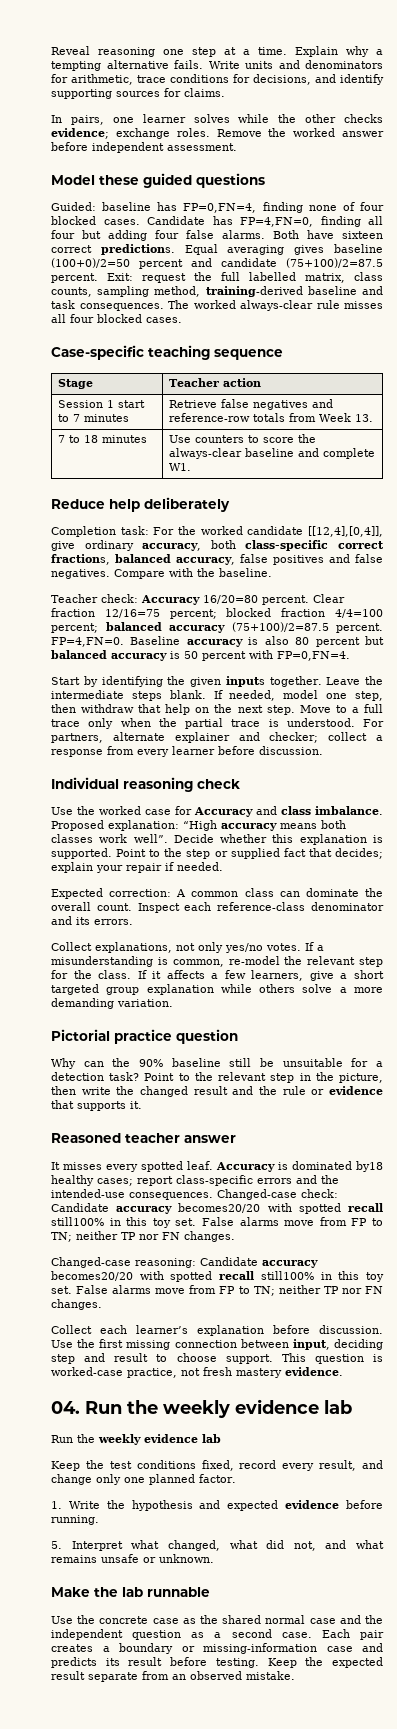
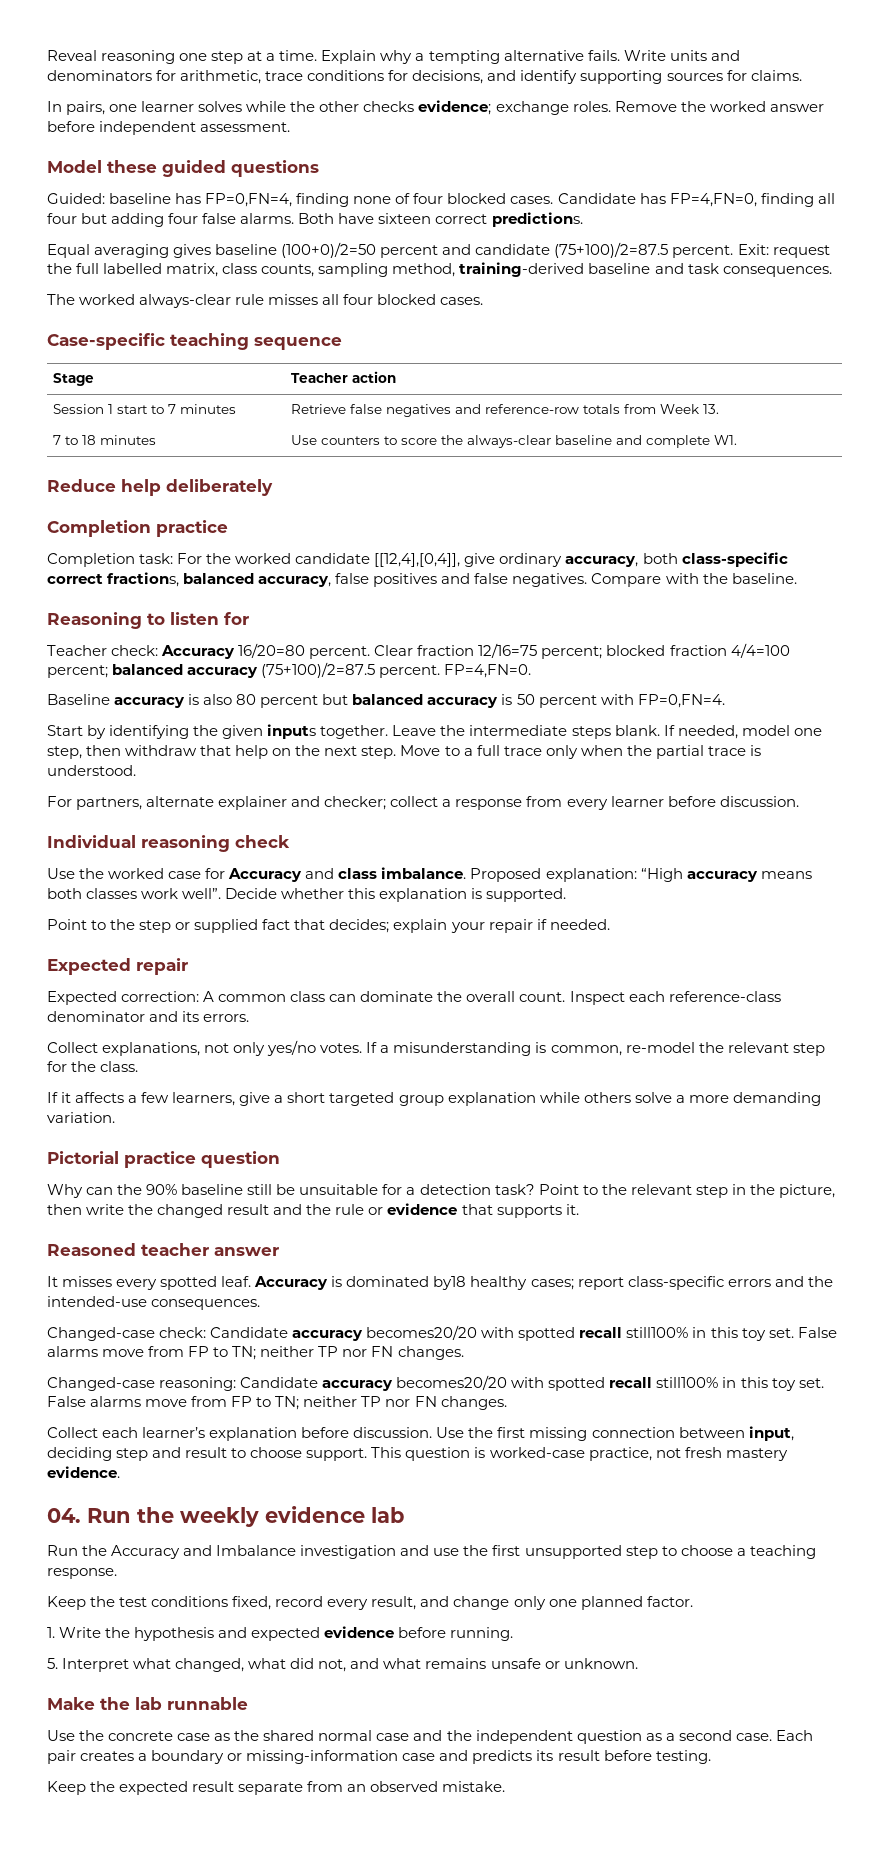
(175, 249) none -> (583, 219) //
(164, 307) none -> (832, 271) //
(230, 504) none -> [47,520,228,537] // Completion practice
(272, 572) none -> [47,612,249,629] // Reasoning to listen for
(124, 642) none -> (532, 671) //
(355, 722) none -> (136, 770) //
(112, 853) none -> (567, 895) //
(223, 866) none -> [47,958,188,975] // Expected repair
(132, 974) none -> (139, 1066) //
(213, 1196) none -> (261, 1304) //
[98,1434,221,1445] weekly evidence lab -> [111,1545,816,1559] [47,1568,117,1579] Accuracy and Imbalance investigation and use the first unsupported step to choose a teaching response.
(259, 1663) none -> (711, 1757) //

